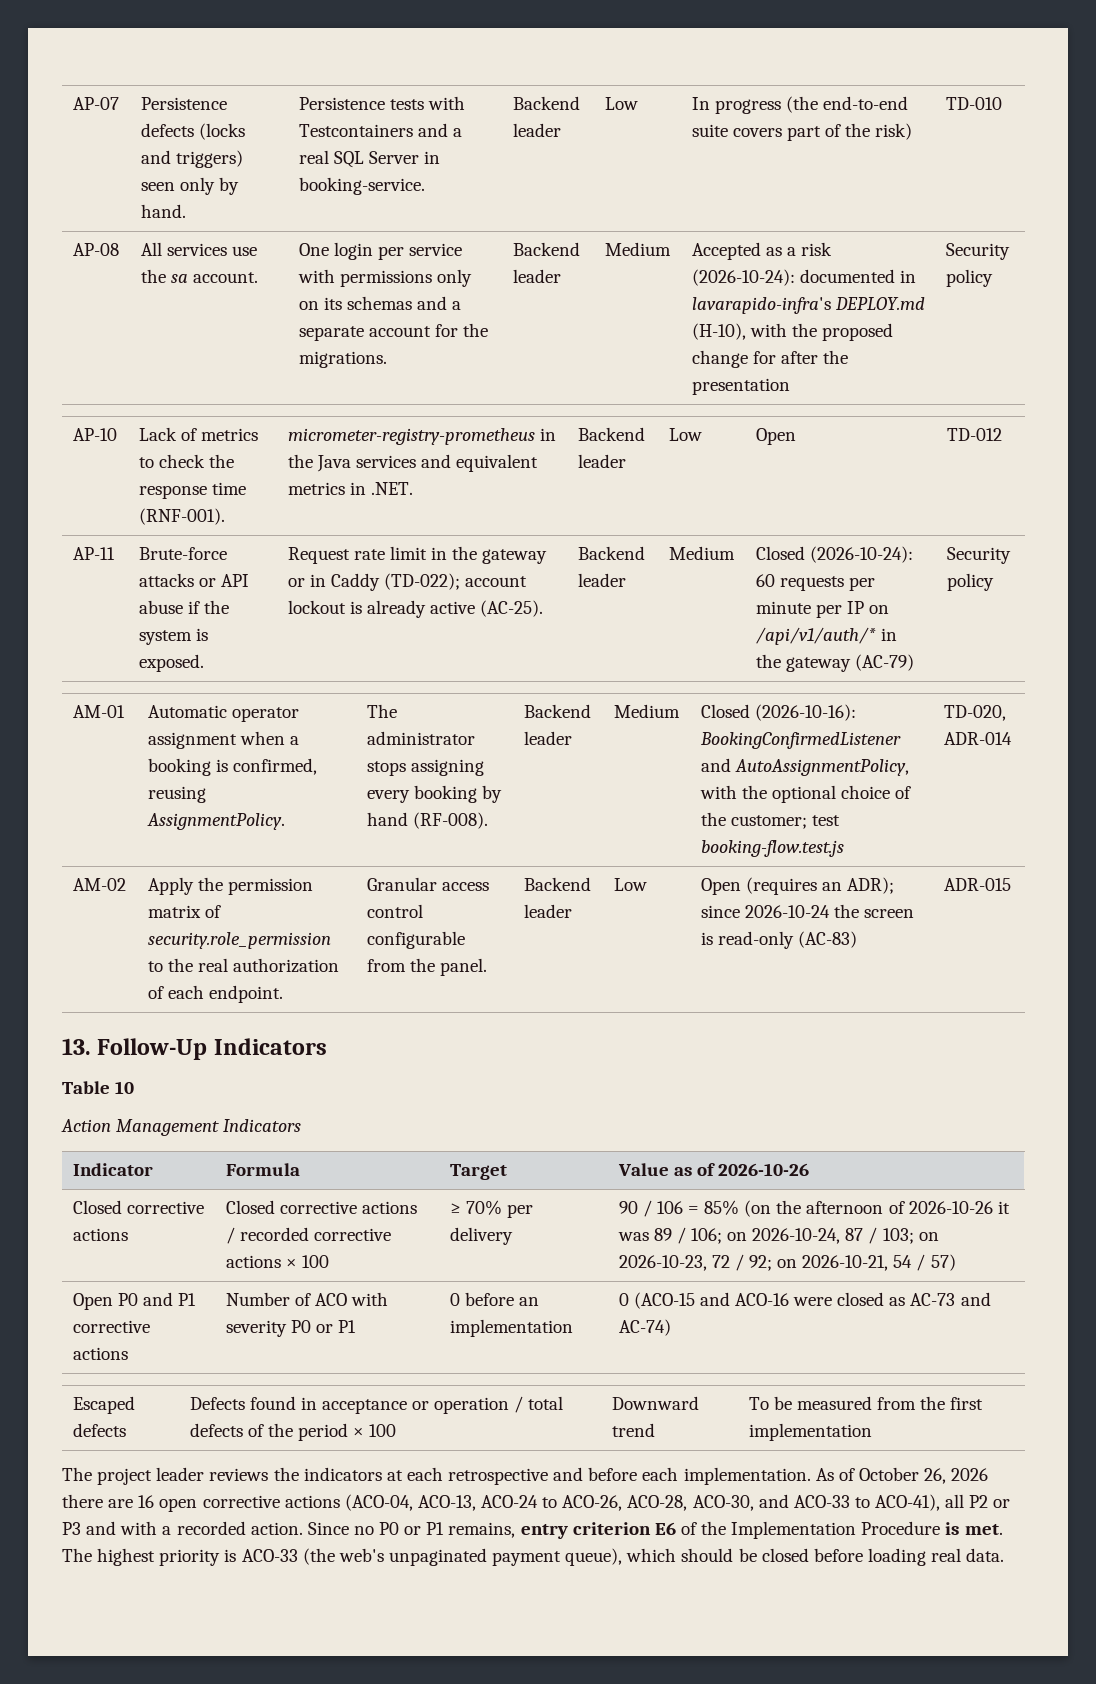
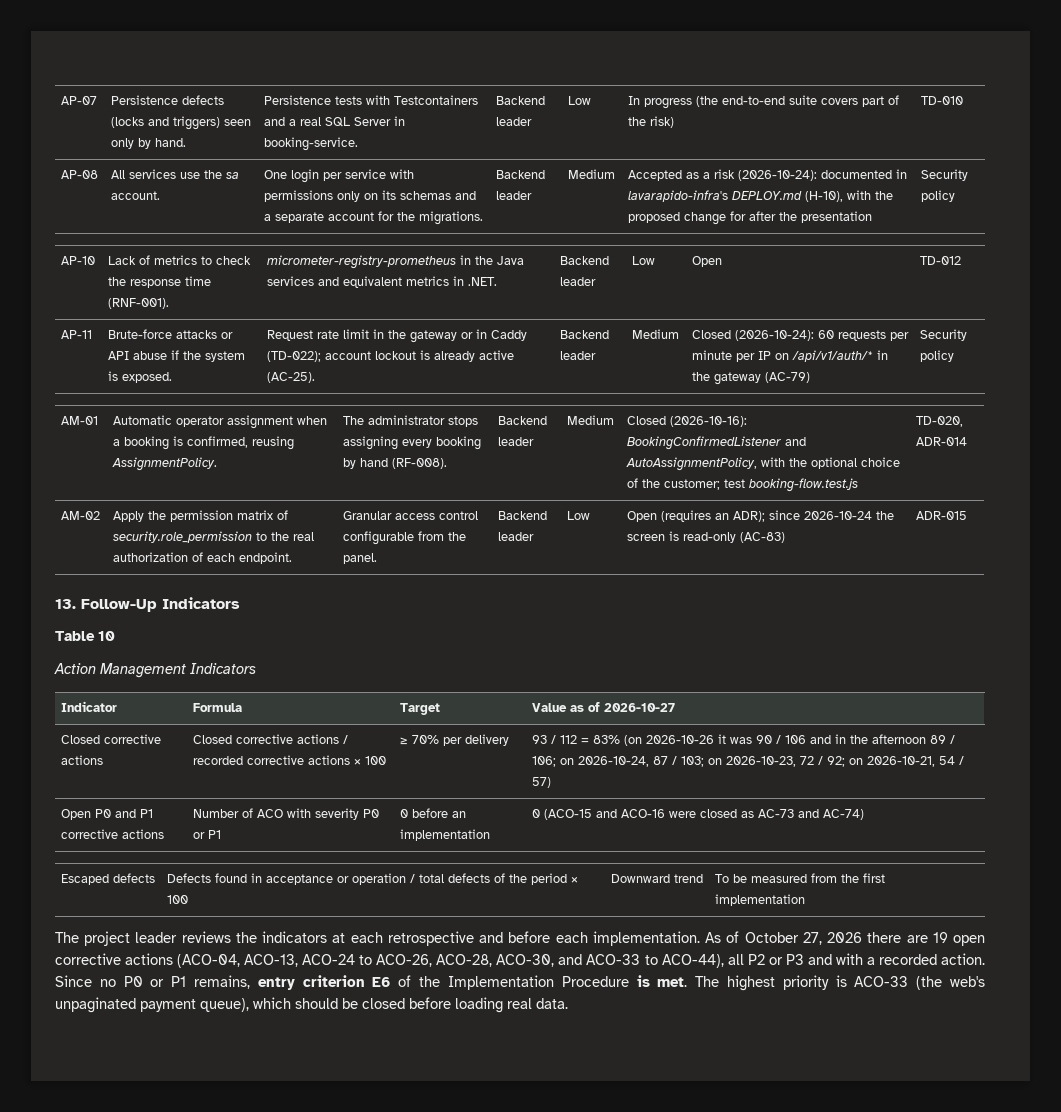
[717,1163,809,1176] 2026-10-26 -> [604,703,676,712] 2026-10-27
[618,1200,1010,1217] [617,1232,649,1241] 90 / 106 = 85% (on the afternoon of 2026-10-26 it was -> [532,734,927,746] 93 / 112 = 83% (on 2026-10-26 it was 90 / 106 and in the afternoon
[924,1468,947,1484] 26, -> [802,932,822,945] 27,
[138,1495,155,1508] 16 -> [932,932,948,943] 19
[875,1494,941,1511] ACO-41), -> [661,954,724,968] ACO-44),

